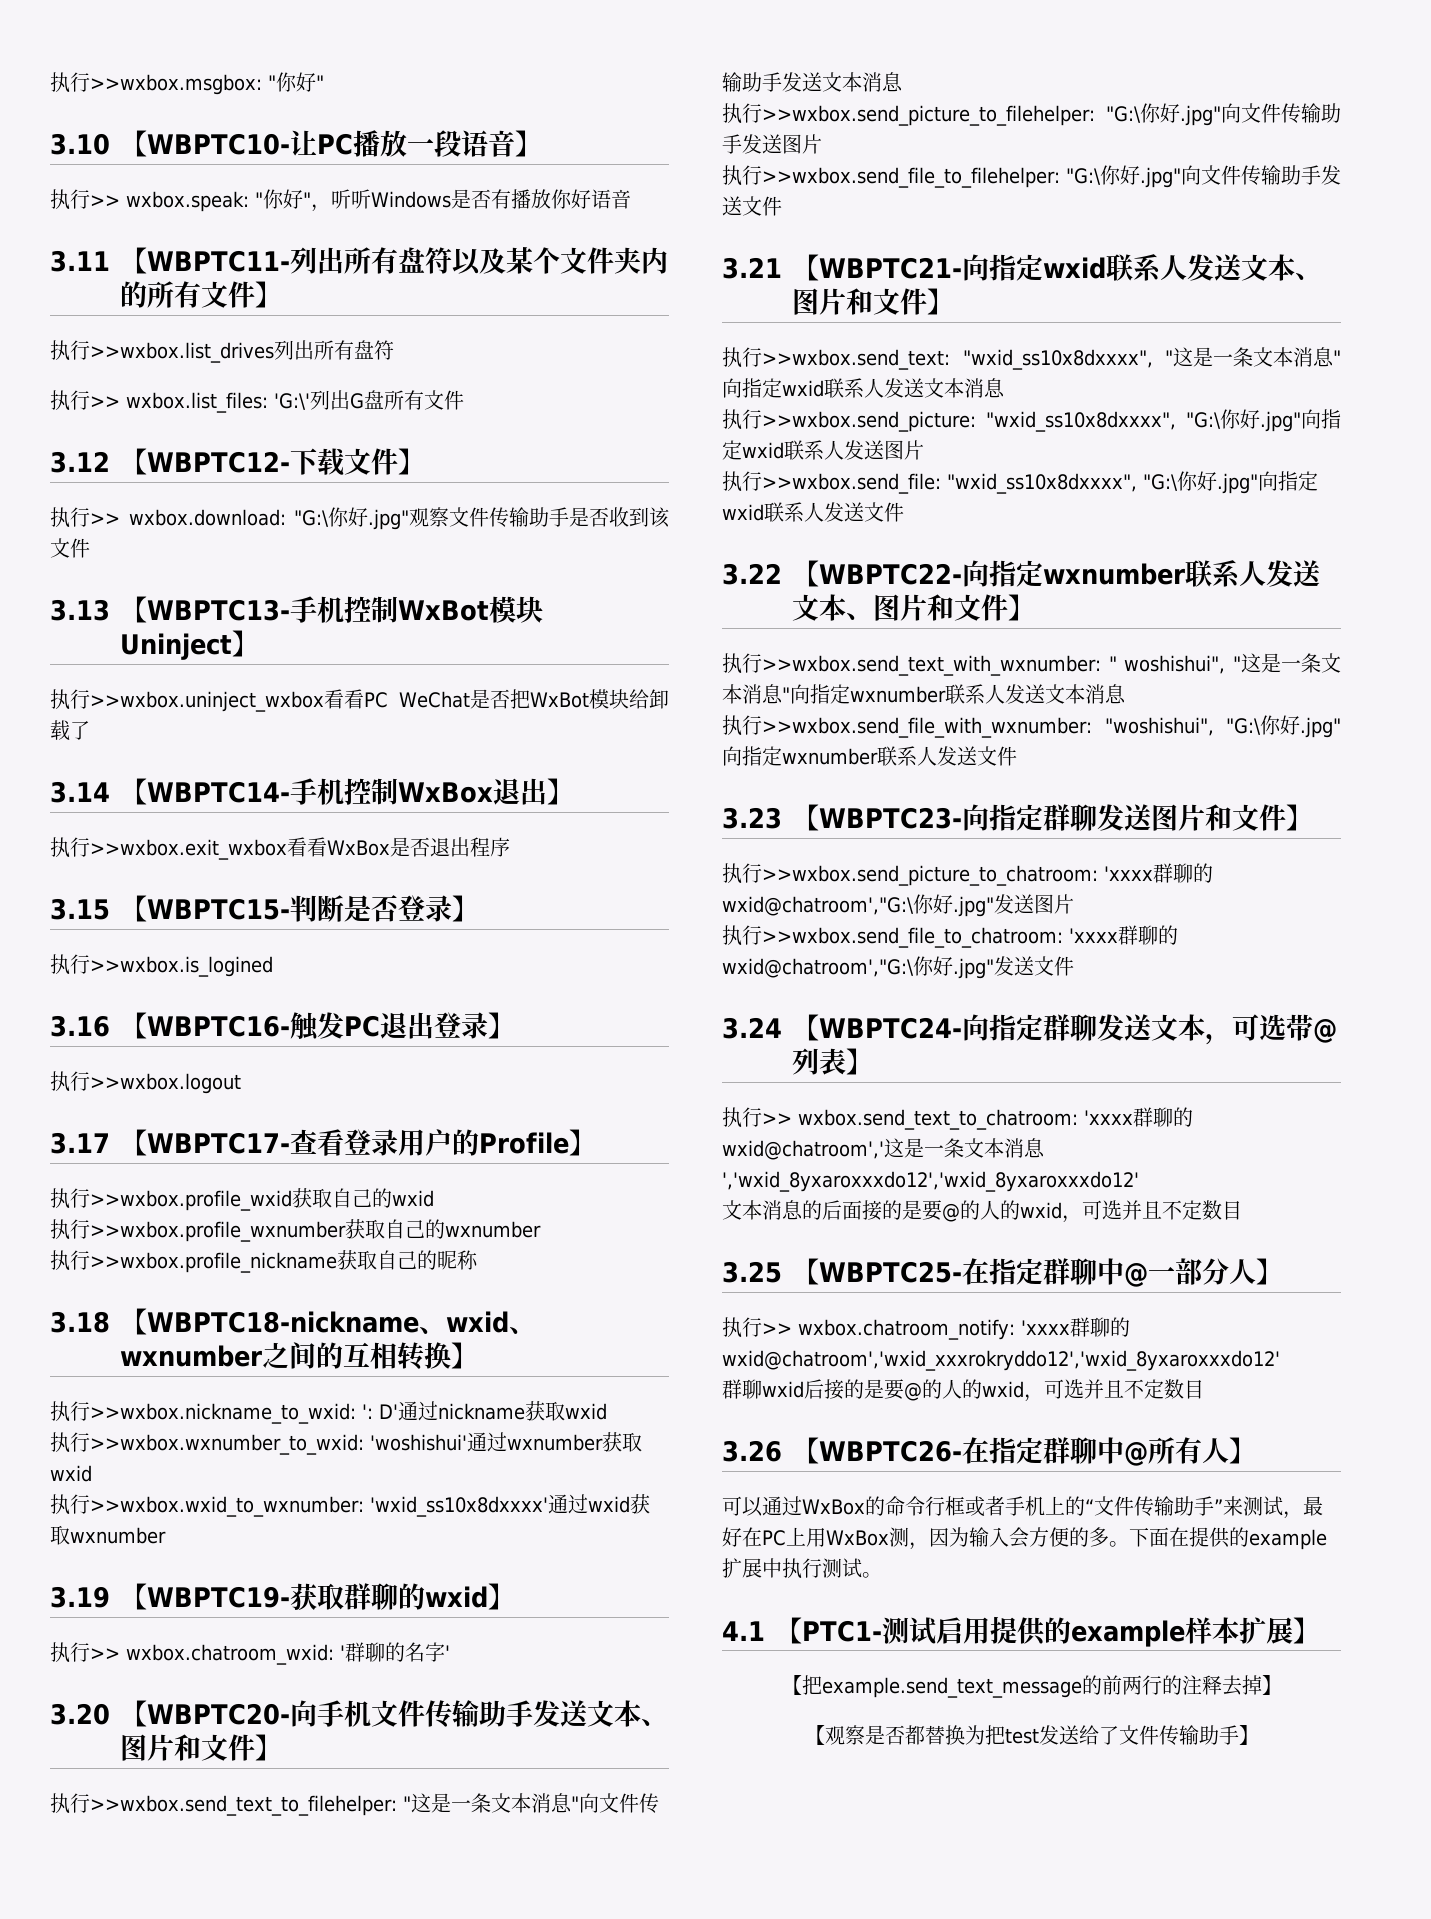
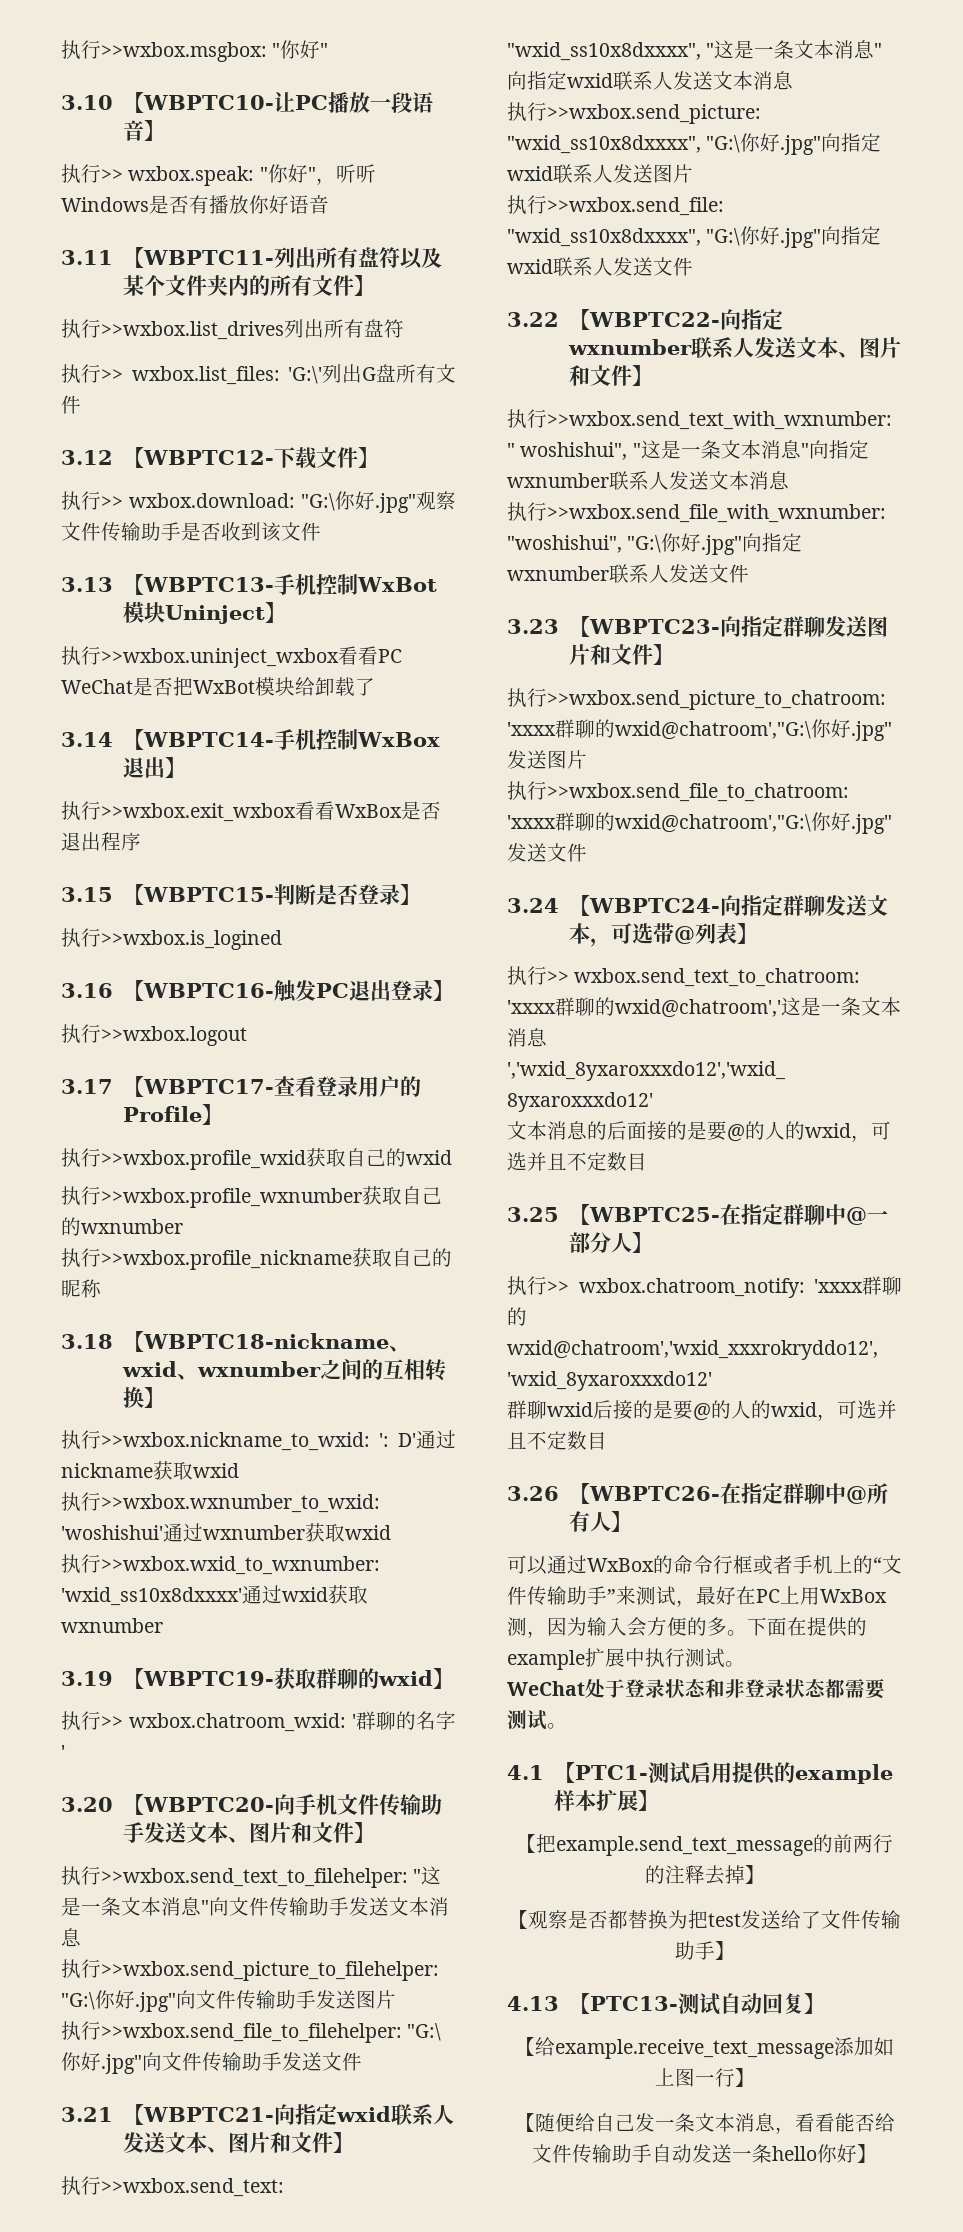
(882, 1575) none -> [507,1678,885,1699] [507,1710,567,1730] // WeChat处于登录状态和非登录状态都需要测试。
(1259, 1735) none -> [507,1993,825,2015] [515,2037,894,2059] [654,2068,755,2087] [514,2113,895,2134] [532,2144,877,2163] // 4.13【PTC13-测试自动回复】 // 【给example.receive_text_message添加如上图一行】 // 【随便给自己发一条文本消息，看看能否给文件传输助手自动发送一条hello你好】

